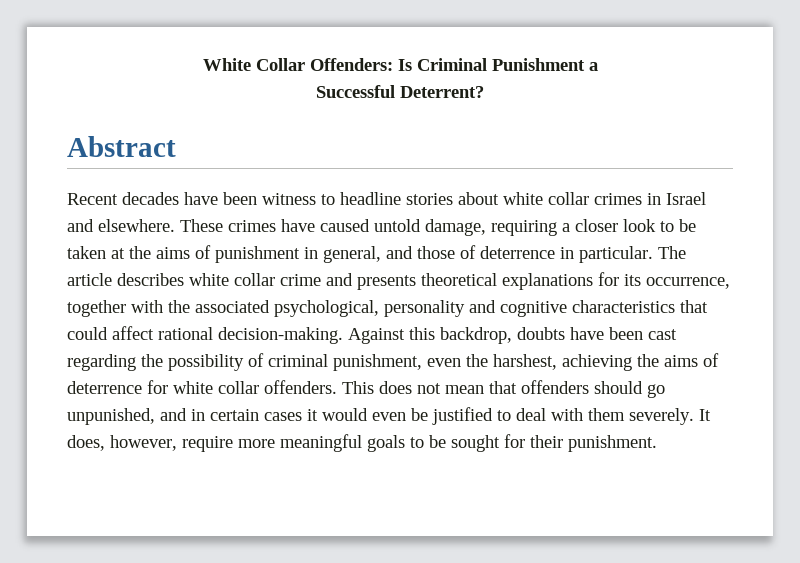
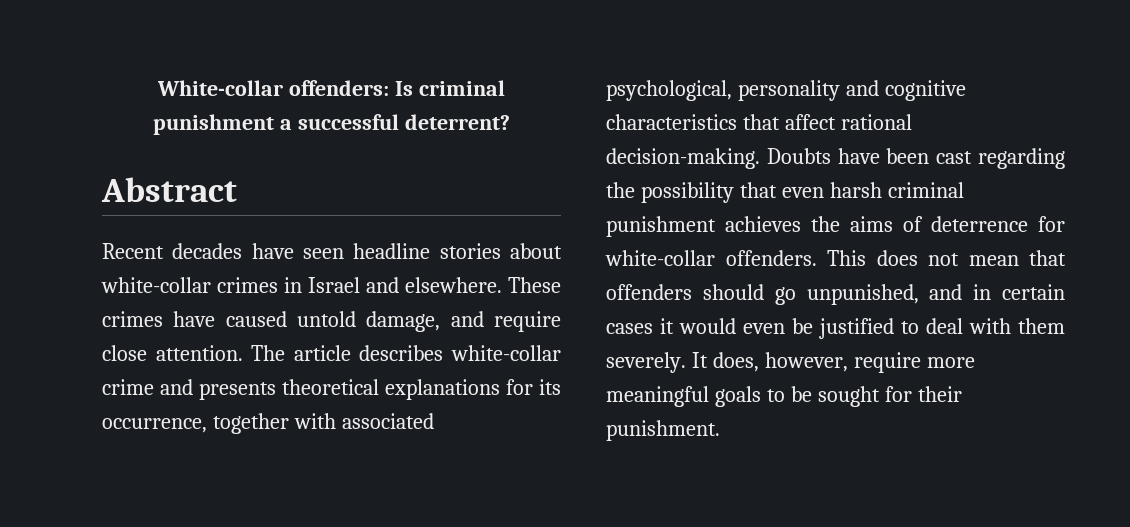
[202,58,598,71] [316,85,484,98] White Collar Offenders: Is Criminal Punishment a // Successful Deterrent? -> [157,80,505,96] [153,114,510,135] White-collar offenders: Is criminal punishment a successful deterrent?
[223,192,335,205] been witness to -> [303,248,344,259] seen
[503,192,589,205] white collar -> [101,277,211,293] white-collar
[491,219,696,236] [67,245,653,263] requiring a closer look to be taken at the aims of punishment in general, and those of deterrence in particular. -> [450,311,561,332] [102,345,243,361] and require close attention.
[189,273,275,286] white collar -> [451,345,561,361] white-collar
[168,300,190,313] the -> (336, 421) none
[67,327,108,340] could -> (780, 122) none
[348,327,565,344] Against this backdrop, doubts -> [766,148,831,164] Doubts
[248,353,632,371] of criminal punishment, even the harshest, achieving -> [739,182,964,198] [606,216,801,237] that even harsh criminal punishment achieves
[173,381,259,394] white collar -> [605,250,715,266] white-collar

